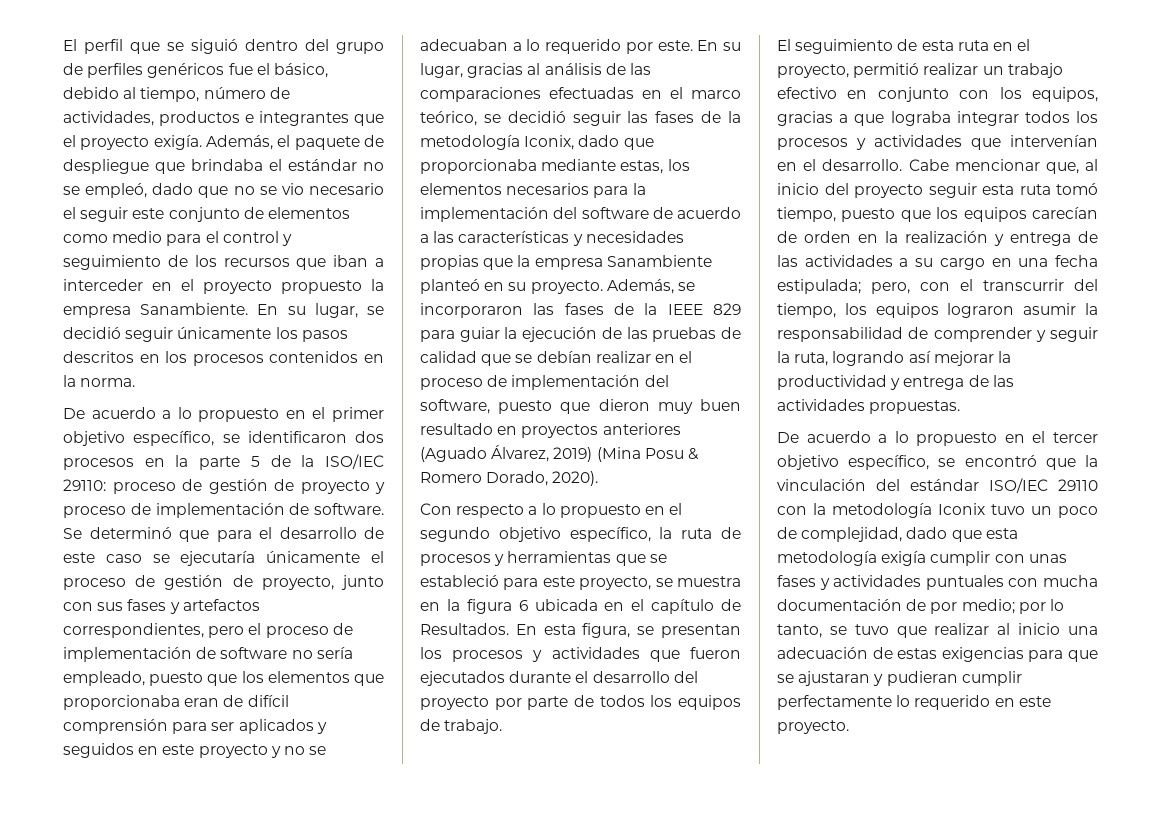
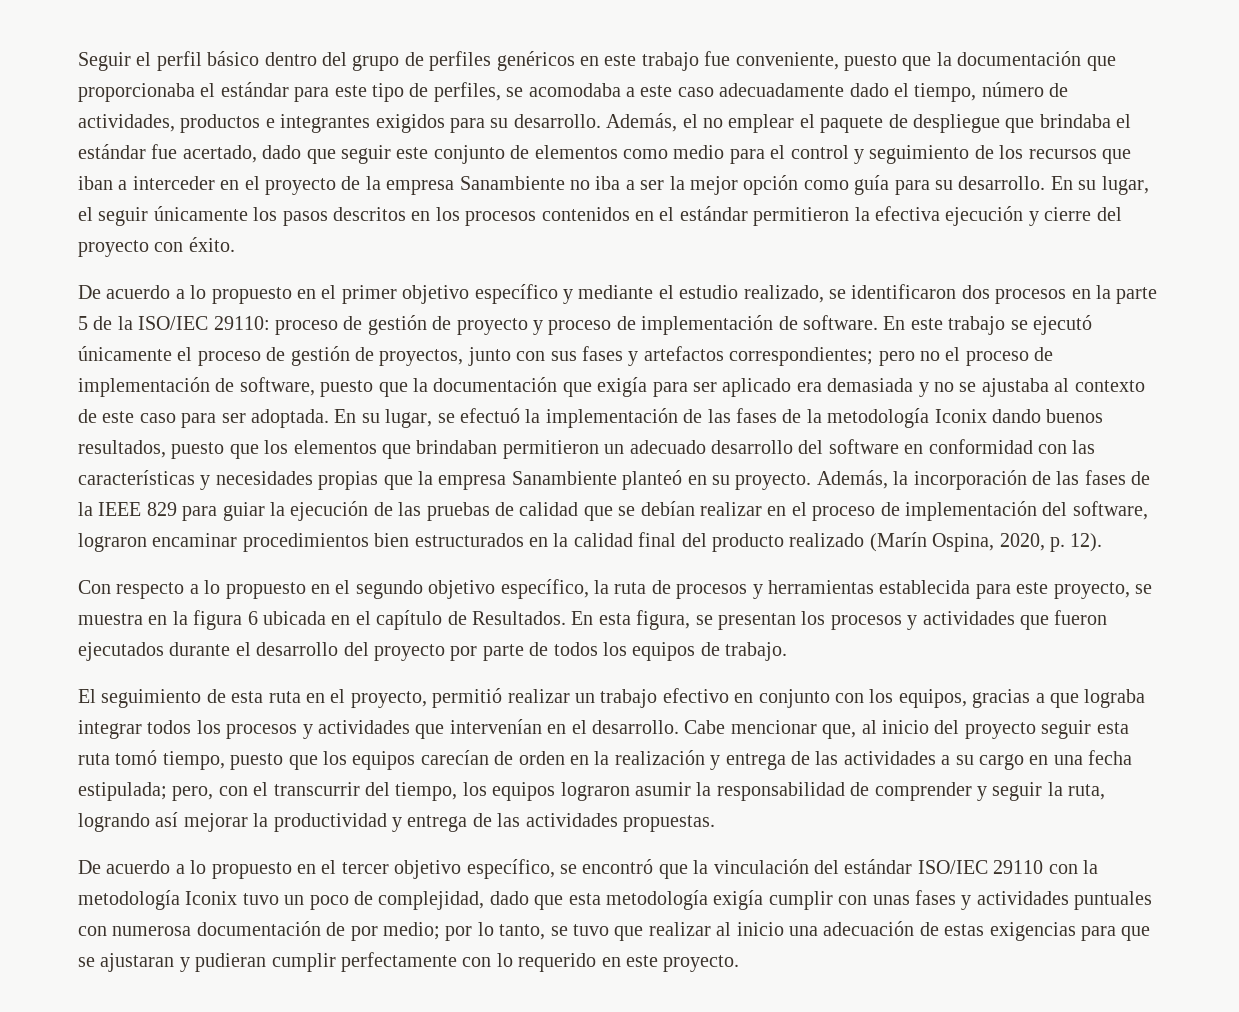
[63,39,238,54] El perfil que se siguió -> [78,51,260,71] Seguir el perfil básico
[228,63,328,78] [63,87,137,99] fue el básico, debido al -> [579,51,1116,71] [78,82,909,102] en este trabajo fue conveniente, puesto que la documentación que proporcionaba el estándar para este tipo de perfiles, se acomodaba a este caso adecuadamente dado el
[354,114,384,126] [63,135,273,150] que el proyecto exigía. Además, -> [375,113,795,133] exigidos para su desarrollo. Además, el no emplear
[363,162,384,171] [63,183,384,198] [63,207,76,219] no se empleó, dado que no se vio necesario el -> [151,144,336,164] fue acertado, dado que
[281,279,384,294] [63,303,384,318] [63,327,121,339] propuesto la empresa Sanambiente. En su lugar, se decidió -> [341,175,1149,195] [78,207,93,221] de la empresa Sanambiente no iba a ser la mejor opción como guía para su desarrollo. En su lugar, el
[63,375,136,387] la norma. -> [659,206,1122,226] [78,237,235,257] el estándar permitieron la efectiva ejecución y cierre del proyecto con éxito.
[133,431,215,446] específico, -> [474,284,824,304] específico y mediante el estudio realizado,
[63,527,384,542] [63,551,256,566] Se determinó que para el desarrollo de este caso se ejecutaría -> [883,315,1092,335] En este trabajo se ejecutó
[261,576,334,590] proyecto, -> [379,349,464,366] proyectos,
[63,623,245,638] correspondientes, pero -> [729,347,940,366] correspondientes; pero no
[220,647,353,659] [63,671,145,686] software no sería empleado, -> [239,377,1145,397] [78,408,1104,428] [78,440,166,458] software, puesto que la documentación que exigía para ser aplicado era demasiada y no se ajustaba al contexto de este caso para ser adoptada. En su lugar, se efectuó la implementación de las fases de la metodología Iconix dando buenos resultados,
[63,695,289,710] [63,719,327,734] [63,743,327,758] [420,39,741,54] [420,63,651,78] [420,87,741,102] [420,111,741,126] [420,135,654,150] [420,159,690,174] [420,183,646,198] [420,207,741,222] [420,234,429,243] proporcionaba eran de difícil comprensión para ser aplicados y seguidos en este proyecto y no se adecuaban a lo requerido por este. En su lugar, gracias al análisis de las comparaciones efectuadas en el marco teórico, se decidió seguir las fases de la metodología Iconix, dado que proporcionaba mediante estas, los elementos necesarios para la implementación del software de acuerdo a -> [416,439,1067,459] brindaban permitieron un adecuado desarrollo del software en conformidad con
[677,282,695,291] [420,303,523,318] se incorporaron -> [893,470,1051,490] la incorporación de
[498,399,741,414] [420,423,681,438] [420,445,699,462] [420,471,599,486] puesto que dieron muy buen resultado en proyectos anteriores (Aguado Álvarez, 2019) (Mina Posu & Romero Dorado, 2020). -> [78,532,1103,552] lograron encaminar procedimientos bien estructurados en la calidad final del producto realizado (Marín Ospina, 2020, p. 12).
[615,554,667,566] [420,575,499,587] que se estableció -> [879,580,971,594] establecida
[1043,575,1098,587] mucha -> [112,926,192,936] numerosa
(892, 702) none -> [462,957,492,967] con

